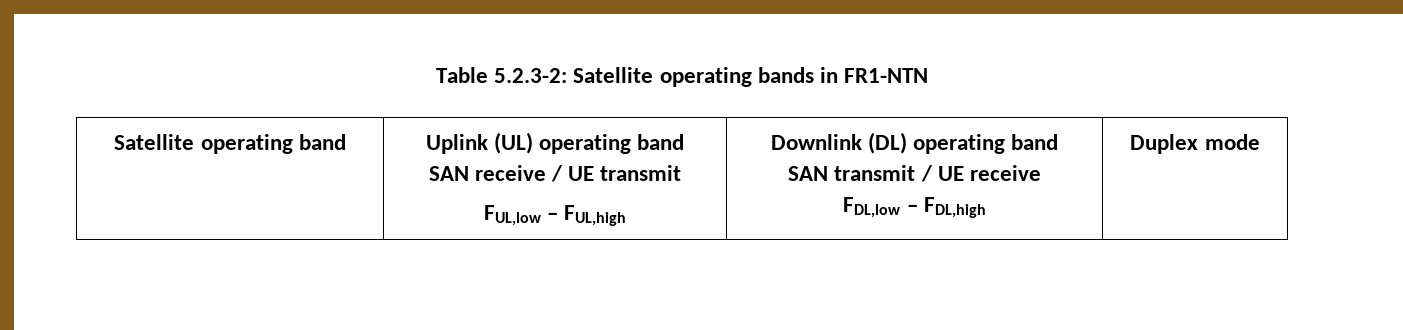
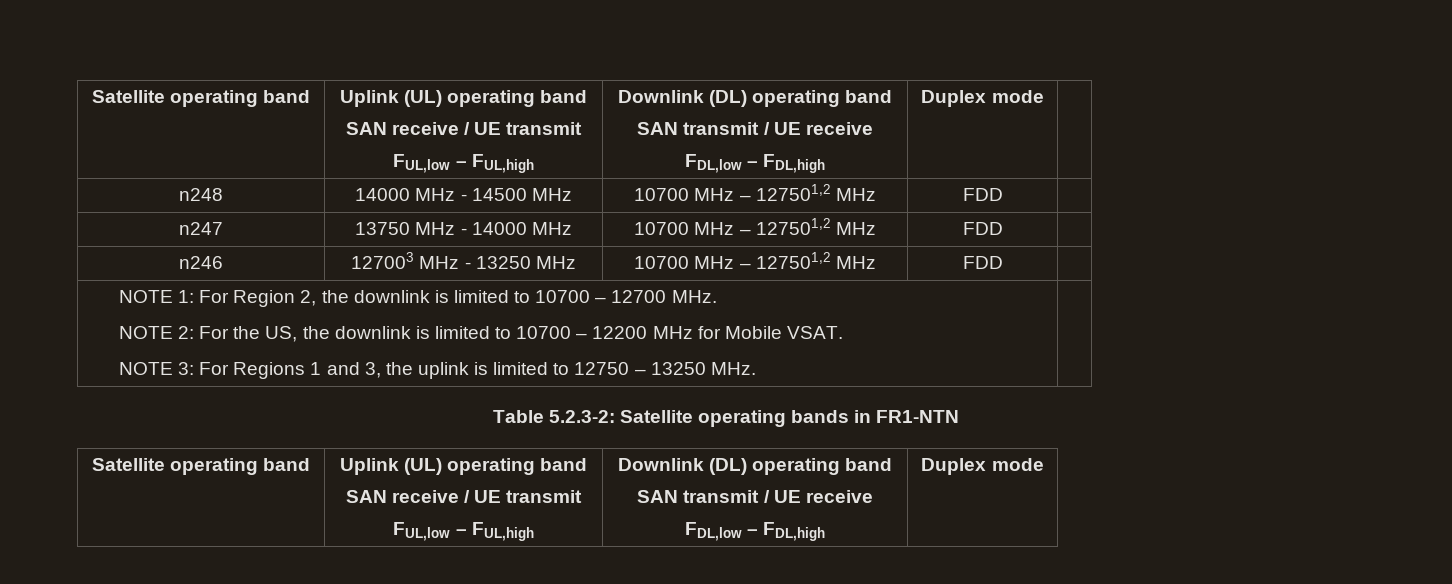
(435, 75) none -> [91,90,311,107] [339,90,588,107] [345,122,583,135] [393,154,534,173] [617,90,893,107] [637,122,873,135] [684,154,826,173] [921,90,1044,107] [179,188,223,201] [355,188,572,201] [634,184,876,201] [962,188,1003,201] [179,222,223,235] [355,222,572,235] [634,218,876,235] [962,222,1003,235] [179,256,223,269] [351,252,576,269] [634,252,876,269] [962,256,1003,269] [118,290,717,307] [118,326,843,342] [118,362,756,379] Satellite operating band | Uplink (UL) operating band // SAN receive / UE transmit // FUL,low – FUL,high | Downlink (DL) operating band // SAN transmit / UE receive // FDL,low – FDL,high | Duplex mode | // n248 | 14000 MHz - 14500 MHz | 10700 MHz – 127501,2 MHz | FDD | // n247 | 13750 MHz - 14000 MHz | 10700 MHz – 127501,2 MHz | FDD | // n246 | 127003 MHz - 13250 MHz | 10700 MHz – 127501,2 MHz | FDD | // NOTE 1: For Region 2, the downlink is limited to 10700 – 12700 MHz. // NOTE 2: For the US, the downlink is limited to 10700 – 12200 MHz for Mobile VSAT. // NOTE 3: For Regions 1 and 3, the uplink is limited to 12750 – 13250 MHz. | //

